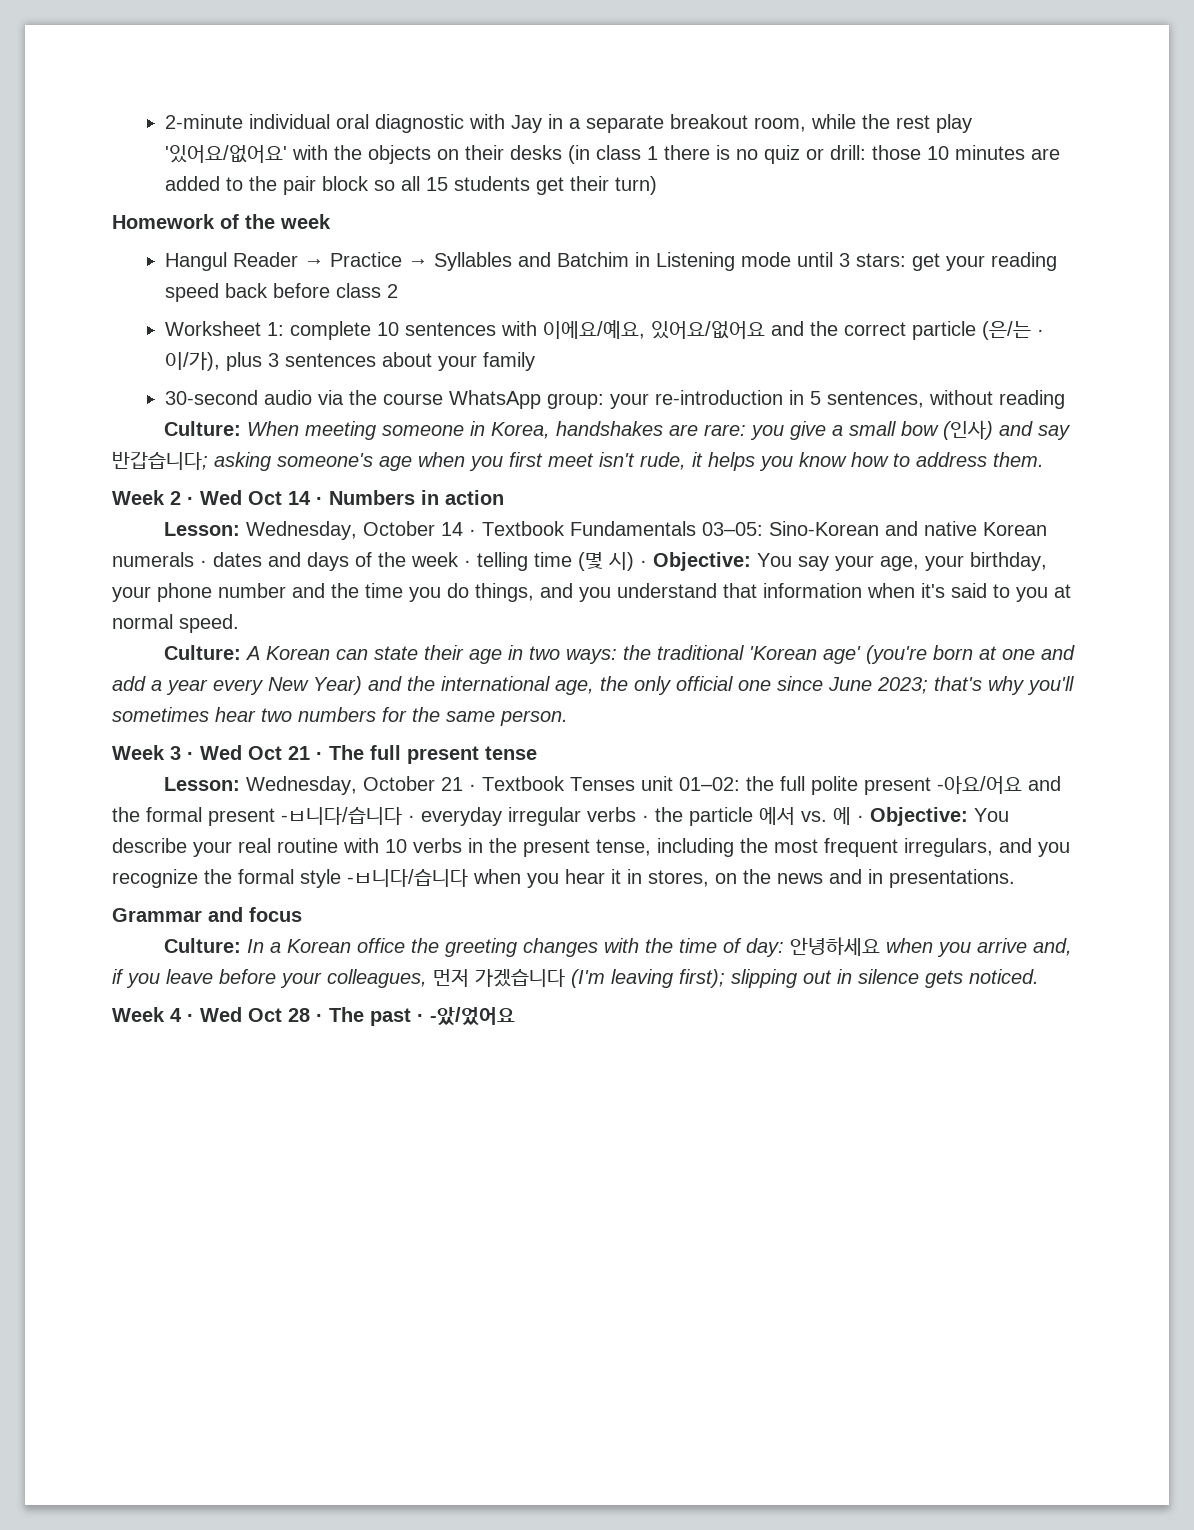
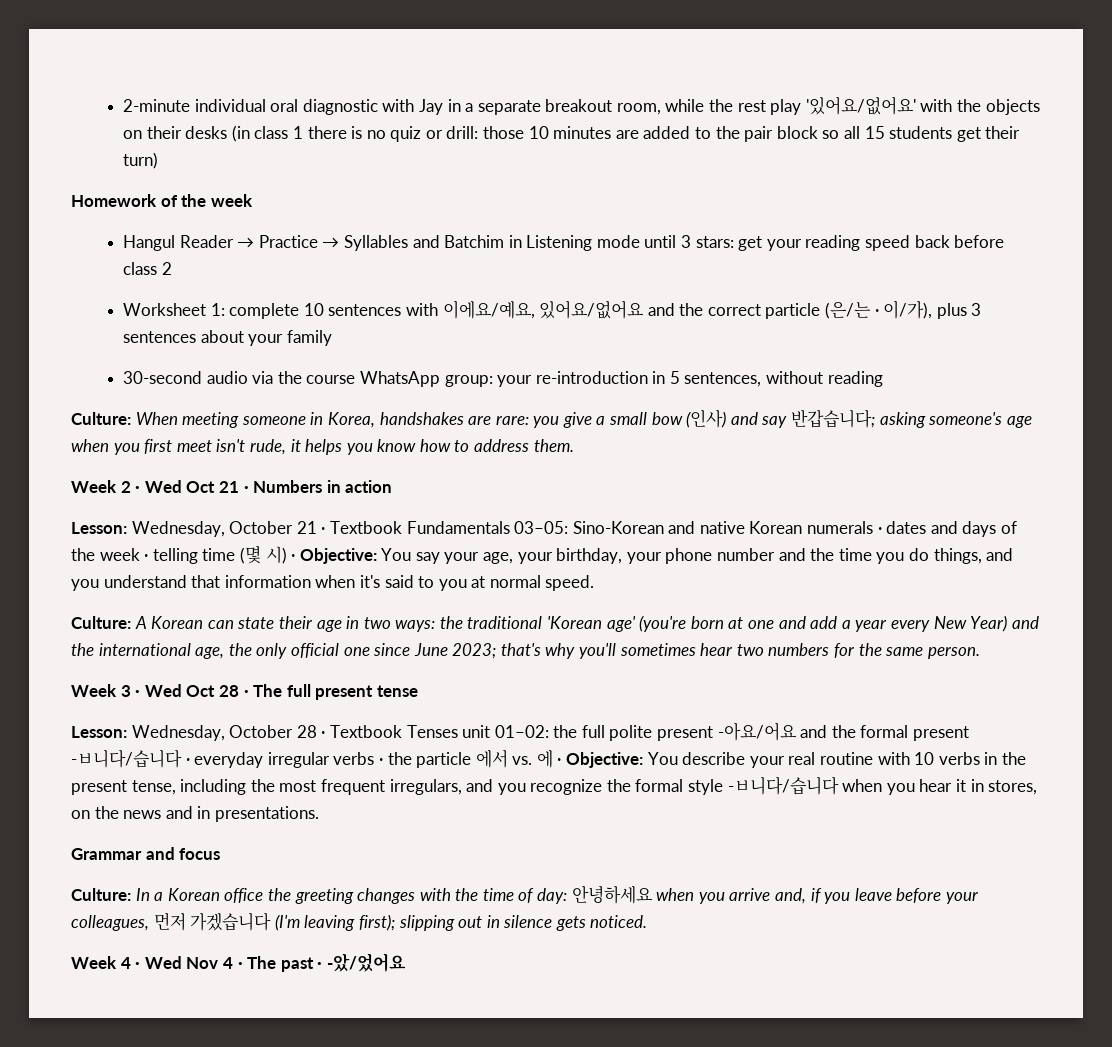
[288,491,311,505] 14 -> [218,481,239,493] 21
[440,522,463,536] 14 -> [296,521,317,534] 21
[288,746,310,760] 21 -> [218,685,239,697] 28
[440,777,463,791] 21 -> [296,725,317,738] 28
[248,1008,310,1022] Oct 28 -> [186,957,233,969] Nov 4

